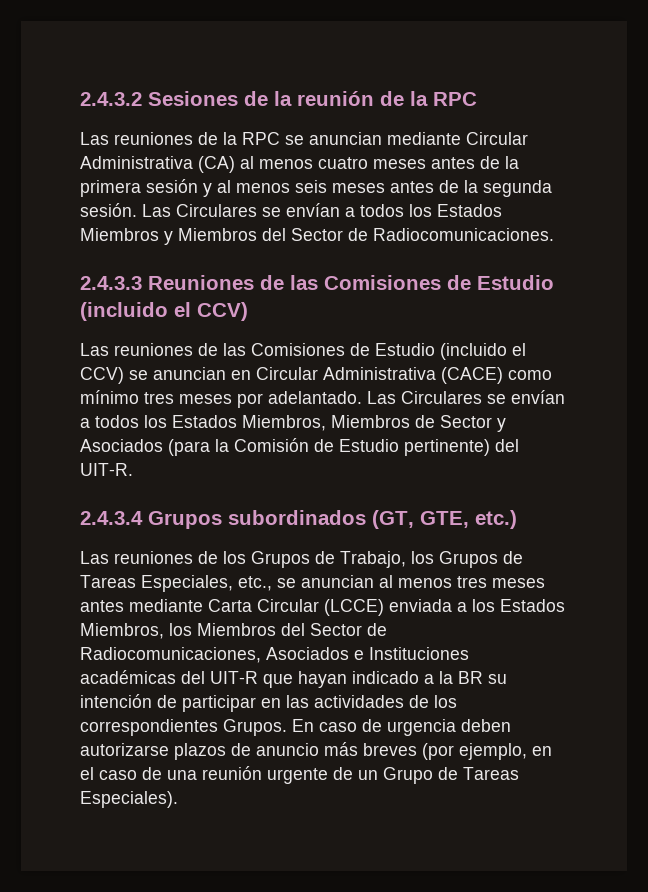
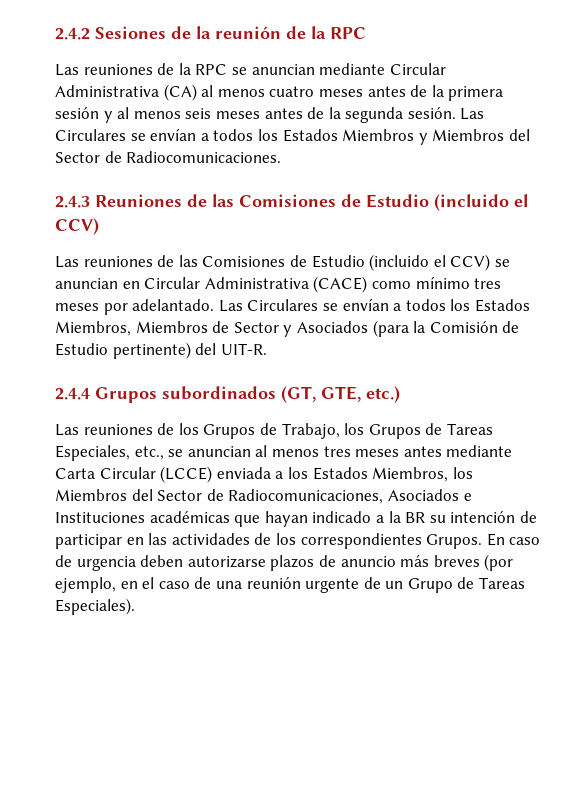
[80,92,142,106] 2.4.3.2 -> [55,28,90,40] 2.4.2
[80,276,142,290] 2.4.3.3 -> [55,196,90,208] 2.4.3
[80,511,143,525] 2.4.3.4 -> [55,388,90,400] 2.4.4
[181,671,258,684] del UIT-R -> (230, 517) none

